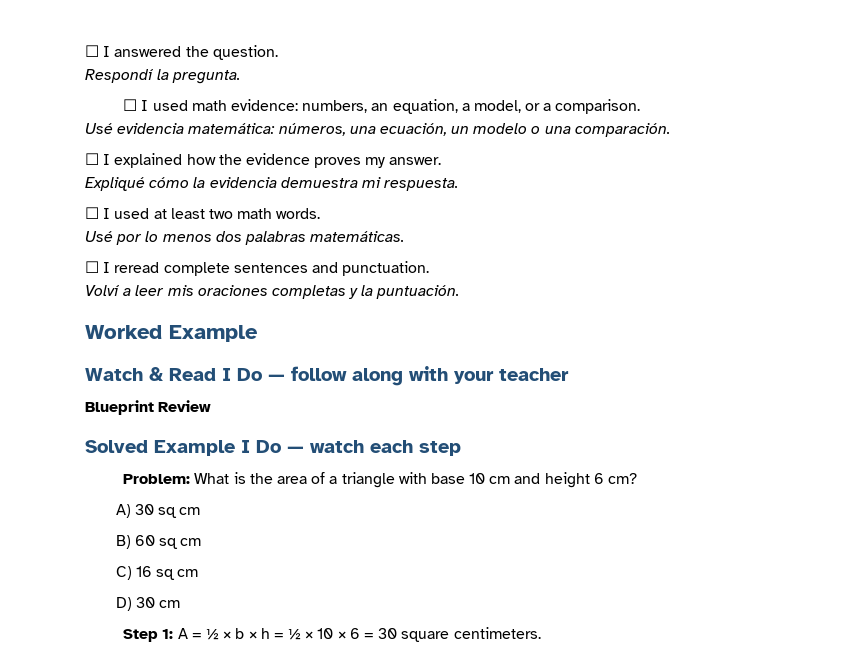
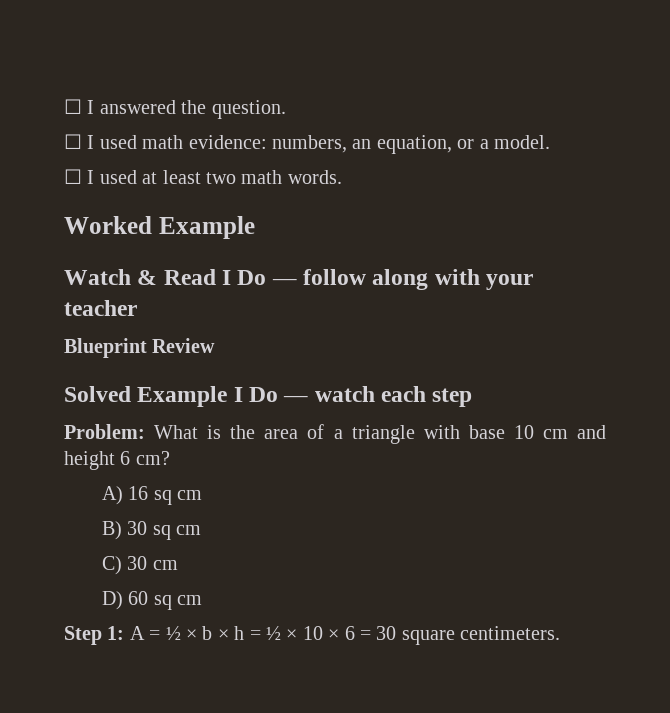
[85,69,241,84] // Respondí la pregunta. -> (286, 109) none
[461,99,641,114] [85,123,670,137] [85,153,442,168] [85,177,459,191] a model, or a comparison. // Usé evidencia matemática: números, una ecuación, un modelo o una comparación. // ☐ I explained how the evidence proves my answer. // Expliqué cómo la evidencia demuestra mi respuesta. -> [457,135,550,149] or a model.
[85,231,405,245] [85,261,430,276] [85,285,460,299] // Usé por lo menos dos palabras matemáticas. // ☐ I reread complete sentences and punctuation. // Volví a leer mis oraciones completas y la puntuación. -> (342, 177) none
(131, 511) none -> [128,486,203,505] [102,521,123,540] 16 sq cm // B)
[115,535,202,549] // B) 60 sq cm -> (202, 530) none
[135,566,176,580] 16 sq -> [127,556,148,570] 30
[135,597,155,608] 30 -> [128,591,172,610] 60 sq

